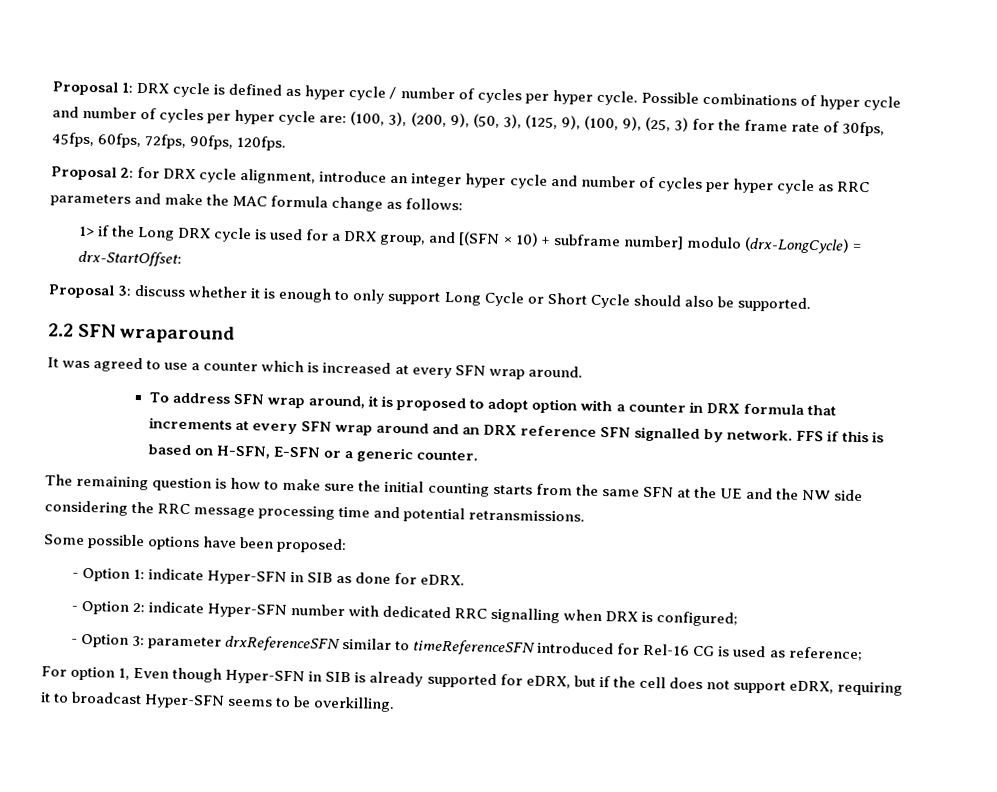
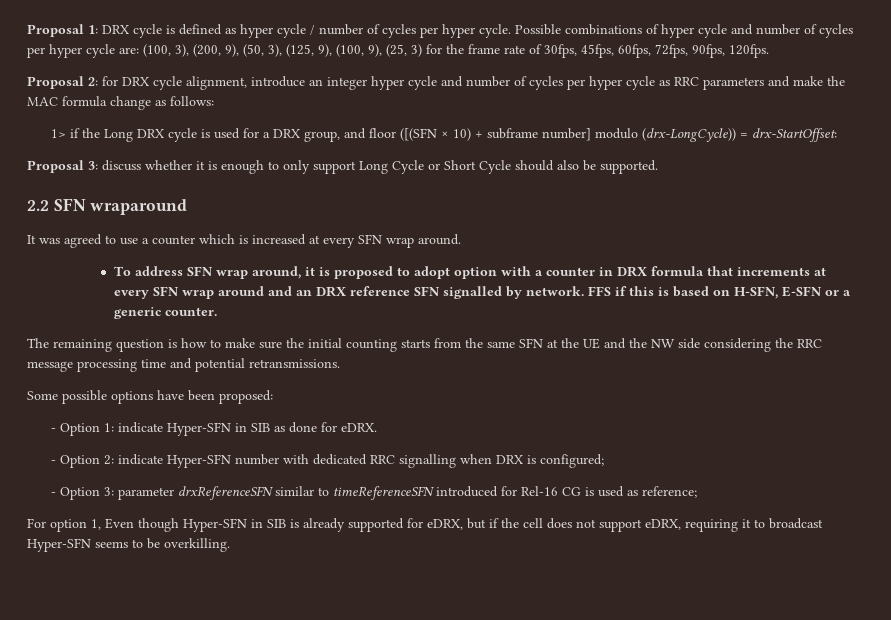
[458,231,501,246] [(SFN -> [368,128,437,141] floor ([(SFN
[743,236,850,254] (drx-LongCycle) -> [641,128,736,142] (drx-LongCycle))

